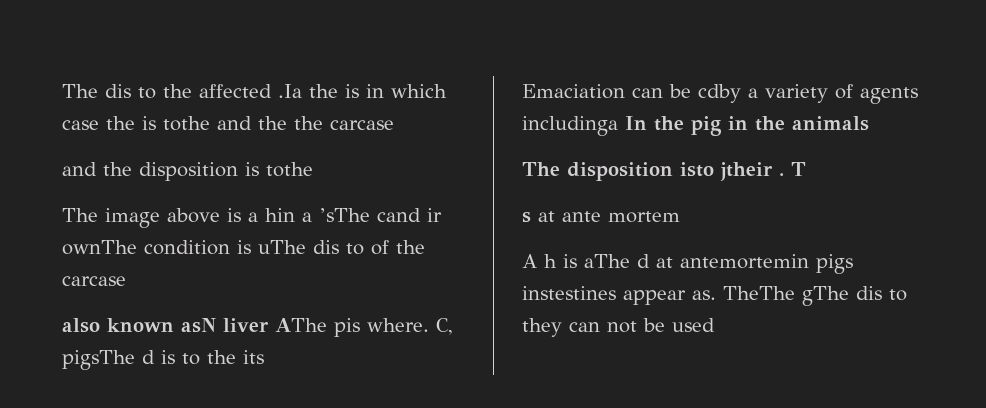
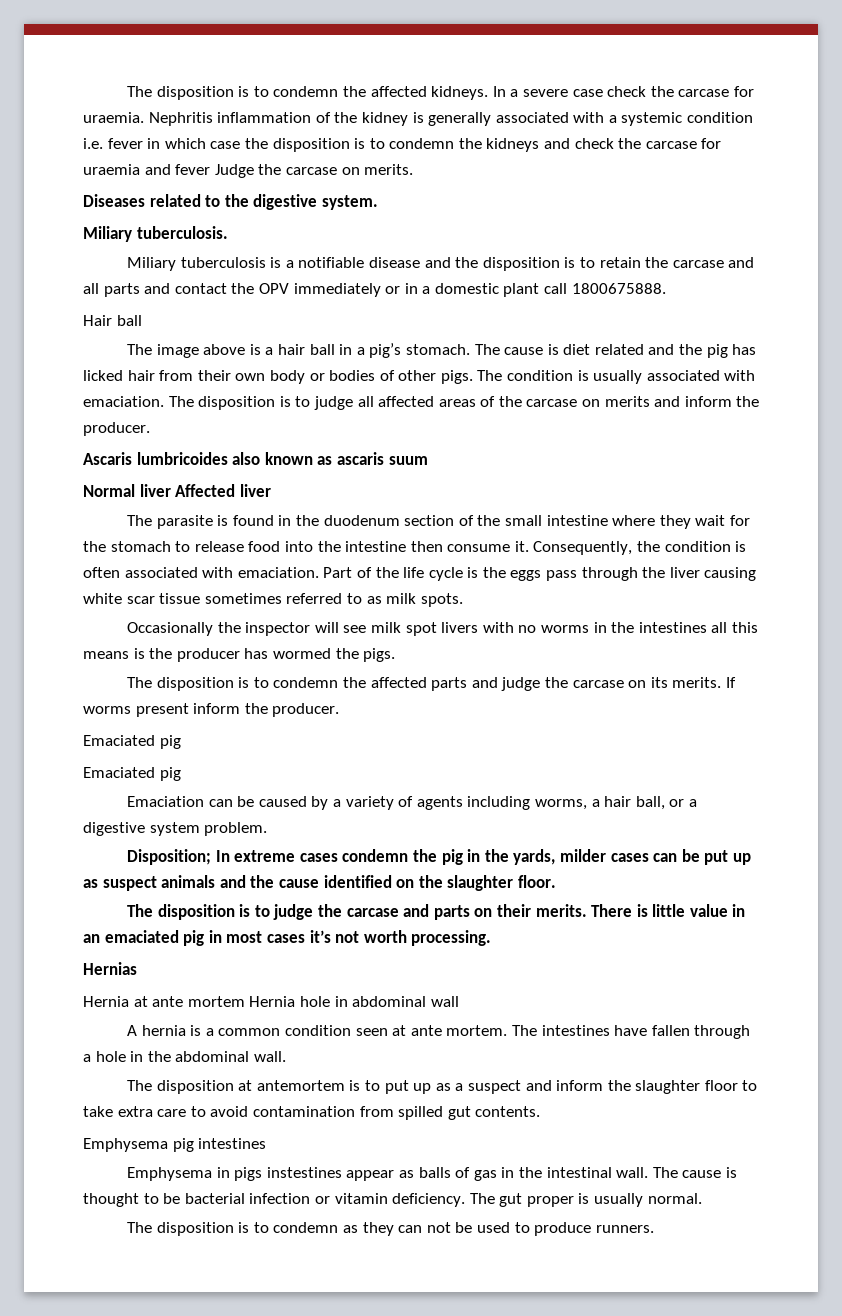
[62,84,447,99] [62,116,394,131] [62,162,313,181] The dis to the affected .Ia the is in which case the is tothe and the the carcase // and the disposition is tothe -> [127,86,754,100] [83,112,754,126] [83,138,722,152] [83,164,414,178] [83,194,378,210] [83,226,228,242] [127,257,755,271] [83,283,666,297] [83,315,142,326] The disposition is to condemn the affected kidneys. In a severe case check the carcase for uraemia. Nephritis inflammation of the kidney is generally associated with a systemic condition i.e. fever in which case the disposition is to condemn the kidneys and check the carcase for uraemia and fever Judge the carcase on merits. // Diseases related to the digestive system. // Miliary tuberculosis. // Miliary tuberculosis is a notifiable disease and the disposition is to retain the carcase and all parts and contact the OPV immediately or in a domestic plant call 1800675888. // Hair ball
[265,208,442,222] [62,240,425,255] [62,276,126,286] [62,318,453,337] [62,350,264,370] hin a ’sThe cand ir ownThe condition is uThe dis to of the carcase // also known asN liver AThe pis where. C, pigsThe d is to the its -> [277,343,757,358] [83,370,756,384] [83,396,760,410] [83,422,150,436] [83,452,428,465] [83,484,271,497] [127,515,750,529] [83,541,747,555] [83,567,757,581] [83,593,463,607] [127,622,758,636] [83,648,396,662] [127,677,736,691] [83,703,340,717] [83,735,181,749] [83,767,181,781] hair ball in a pig’s stomach. The cause is diet related and the pig has licked hair from their own body or bodies of other pigs. The condition is usually associated with emaciation. The disposition is to judge all affected areas of the carcase on merits and inform the producer. // Ascaris lumbricoides also known as ascaris suum // Normal liver Affected liver // The parasite is found in the duodenum section of the small intestine where they wait for the stomach to release food into the intestine then consume it. Consequently, the condition is often associated with emaciation. Part of the life cycle is the eggs pass through the liver causing white scar tissue sometimes referred to as milk spots. // Occasionally the inspector will see milk spot livers with no worms in the intestines all this means is the producer has wormed the pigs. // The disposition is to condemn the affected parts and judge the carcase on its merits. If worms present inform the producer. // Emaciated pig // Emaciated pig
[698,84,741,103] cdby -> [258,796,329,810] caused by
[522,116,869,136] [522,162,806,181] [522,211,680,223] [522,254,853,274] [522,286,907,306] includinga In the pig in the animals // The disposition isto jtheir . T // s at ante mortem // A h is aThe d at antemortemin pigs instestines appear as. TheThe gThe dis to -> [467,796,697,810] [83,822,268,836] [127,849,751,865] [83,875,556,891] [127,904,746,920] [83,930,492,946] [83,962,137,975] [83,996,459,1007] [127,1025,751,1039] [83,1051,286,1062] [127,1080,758,1094] [83,1106,541,1120] [83,1138,267,1152] [127,1167,737,1181] [83,1193,702,1207] [127,1222,358,1236] including worms, a hair ball, or a digestive system problem. // Disposition; In extreme cases condemn the pig in the yards, milder cases can be put up as suspect animals and the cause identified on the slaughter floor. // The disposition is to judge the carcase and parts on their merits. There is little value in an emaciated pig in most cases it’s not worth processing. // Hernias // Hernia at ante mortem Hernia hole in abdominal wall // A hernia is a common condition seen at ante mortem. The intestines have fallen through a hole in the abdominal wall. // The disposition at antemortem is to put up as a suspect and inform the slaughter floor to take extra care to avoid contamination from spilled gut contents. // Emphysema pig intestines // Emphysema in pigs instestines appear as balls of gas in the intestinal wall. The cause is thought to be bacterial infection or vitamin deficiency. The gut proper is usually normal. // The disposition is to condemn as
(715, 325) none -> [514,1222,654,1236] to produce runners.

